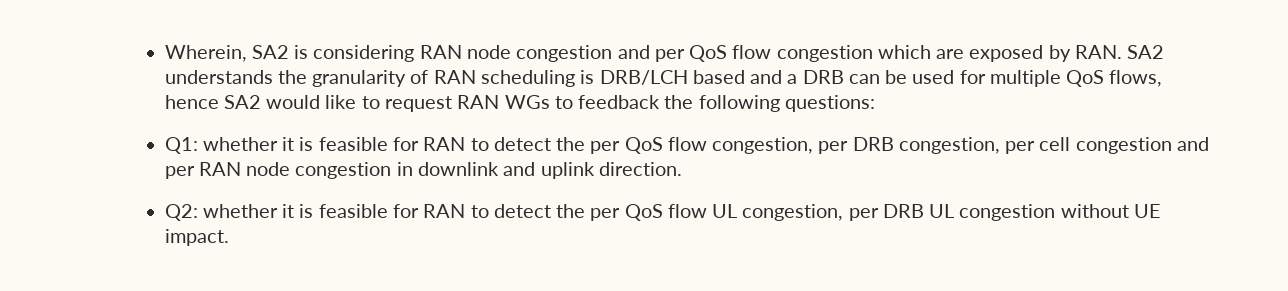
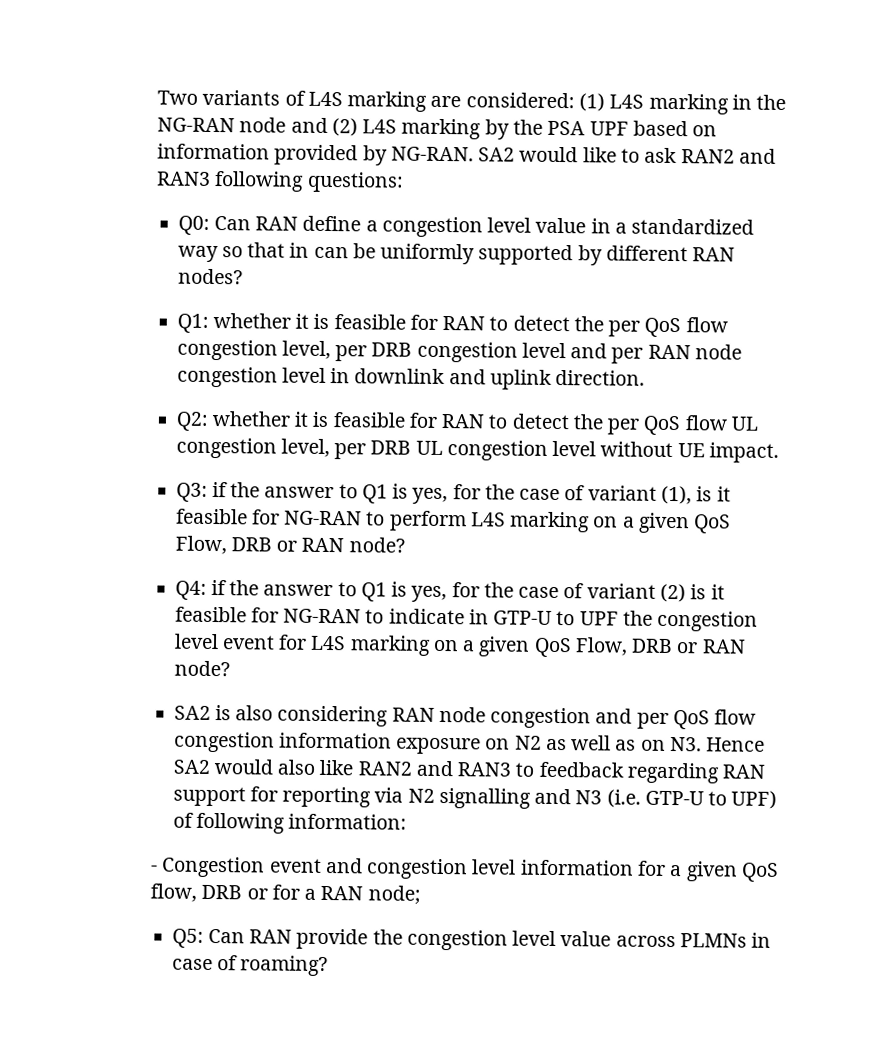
[164,45,1165,62] [164,70,1163,87] [164,95,875,112] Wherein, SA2 is considering RAN node congestion and per QoS flow congestion which are exposed by RAN. SA2 understands the granularity of RAN scheduling is DRB/LCH based and a DRB can be used for multiple QoS flows, hence SA2 would like to request RAN WGs to feedback the following questions: -> [157,89,787,115] [157,117,718,140] [157,143,776,166] [156,171,404,193] [177,215,755,238] [177,242,736,266] [177,268,243,285] Two variants of L4S marking are considered: (1) L4S marking in the NG-RAN node and (2) L4S marking by the PSA UPF based on information provided by NG-RAN. SA2 would like to ask RAN2 and RAN3 following questions: // Q0: Can RAN define a congestion level value in a standardized way so that in can be uniformly supported by different RAN nodes?
[712,137,1172,154] congestion, per DRB congestion, per cell congestion -> [176,339,566,363] congestion level, per DRB congestion level
(392, 170) none -> [281,367,326,383] level
[742,204,844,221] congestion, -> [175,437,330,459] congestion level,
(1056, 212) none -> [552,440,597,457] level
(229, 237) none -> [175,481,731,505] [175,508,732,534] [174,535,405,555] [174,579,725,603] [174,606,759,632] [173,633,746,658] [173,660,230,677] [173,705,757,730] [173,731,766,755] [172,759,766,784] [172,786,778,809] [172,812,408,834] [151,856,779,882] [150,883,421,905] [171,928,772,951] [171,955,329,977] // Q3: if the answer to Q1 is yes, for the case of variant (1), is it feasible for NG-RAN to perform L4S marking on a given QoS Flow, DRB or RAN node? // Q4: if the answer to Q1 is yes, for the case of variant (2) is it feasible for NG-RAN to indicate in GTP-U to UPF the congestion level event for L4S marking on a given QoS Flow, DRB or RAN node? // SA2 is also considering RAN node congestion and per QoS flow congestion information exposure on N2 as well as on N3. Hence SA2 would also like RAN2 and RAN3 to feedback regarding RAN support for reporting via N2 signalling and N3 (i.e. GTP-U to UPF) of following information: // - Congestion event and congestion level information for a given QoS flow, DRB or for a RAN node; // Q5: Can RAN provide the congestion level value across PLMNs in case of roaming?

